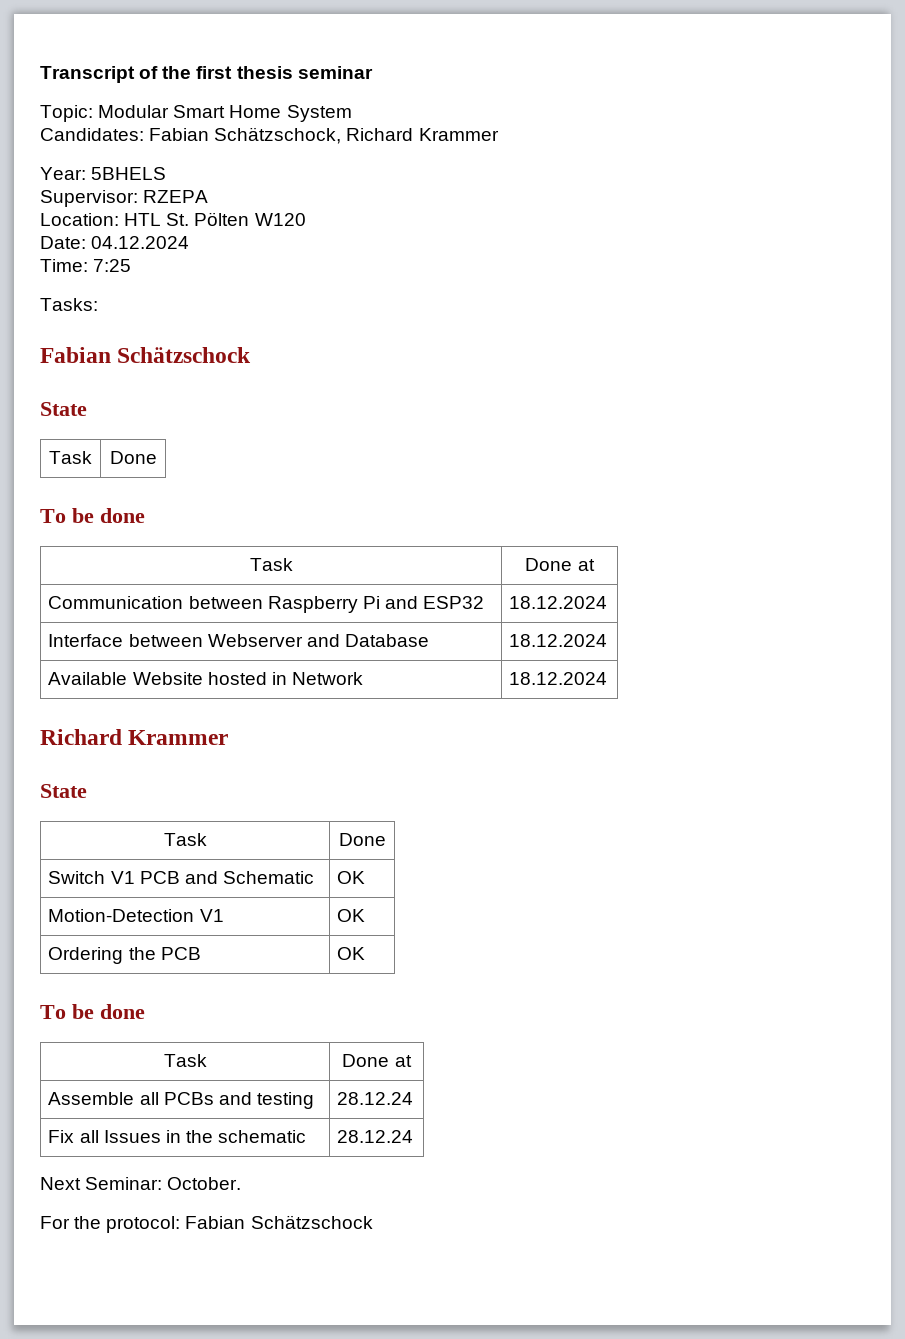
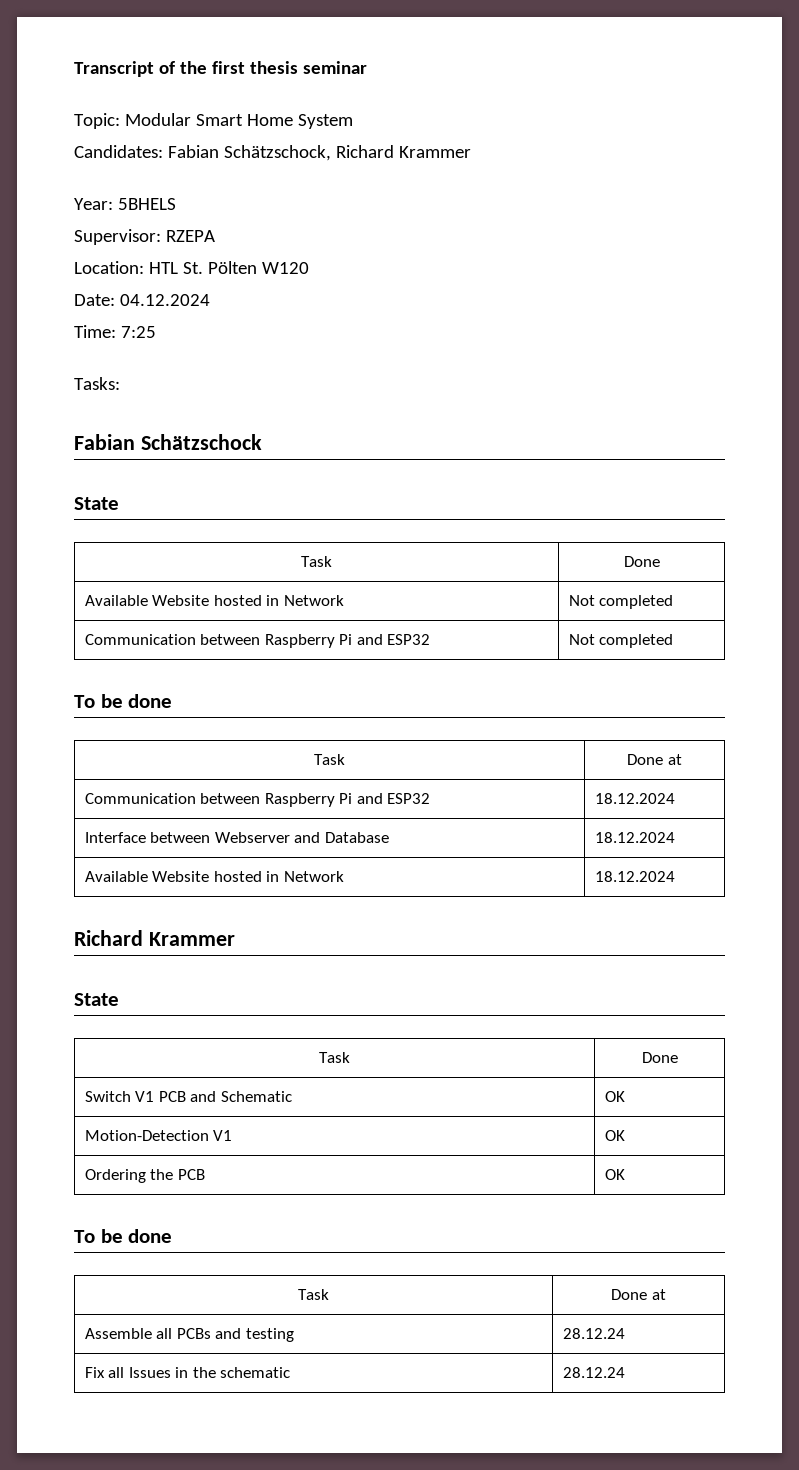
(157, 457) none -> [84,595,344,606] [568,595,674,609] [84,634,431,648] [568,634,674,648] // Available Website hosted in Network | Not completed // Communication between Raspberry Pi and ESP32 | Not completed
[40,1177,242,1190] [40,1215,373,1233] // Next Seminar: October. // For the protocol: Fabian Schätzschock -> (625, 1372) none

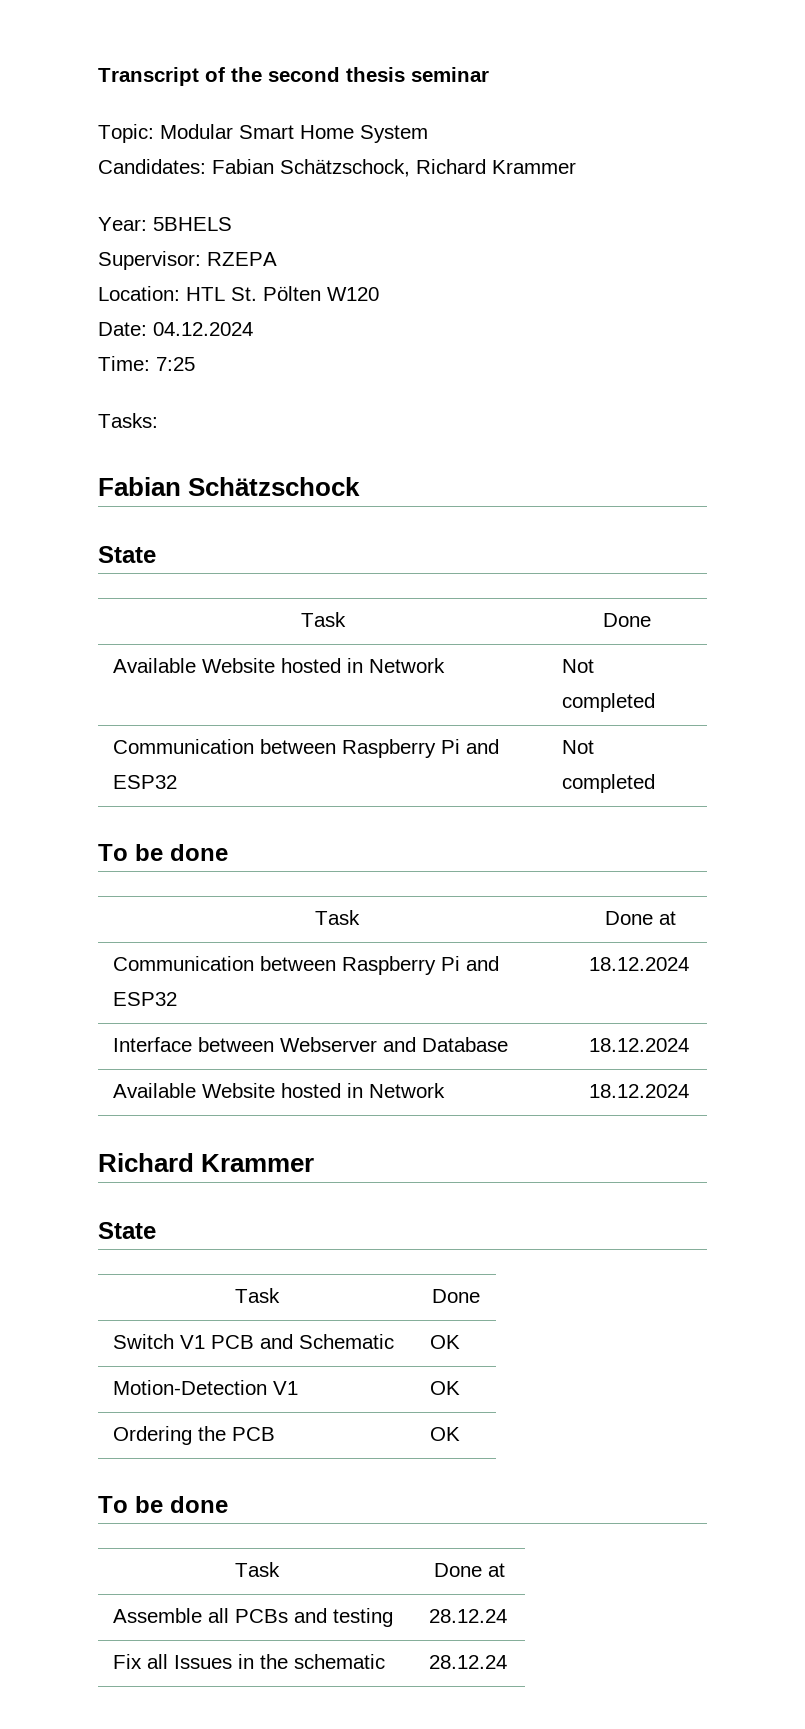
[211,61,245,74] first -> [268,67,340,82] second

